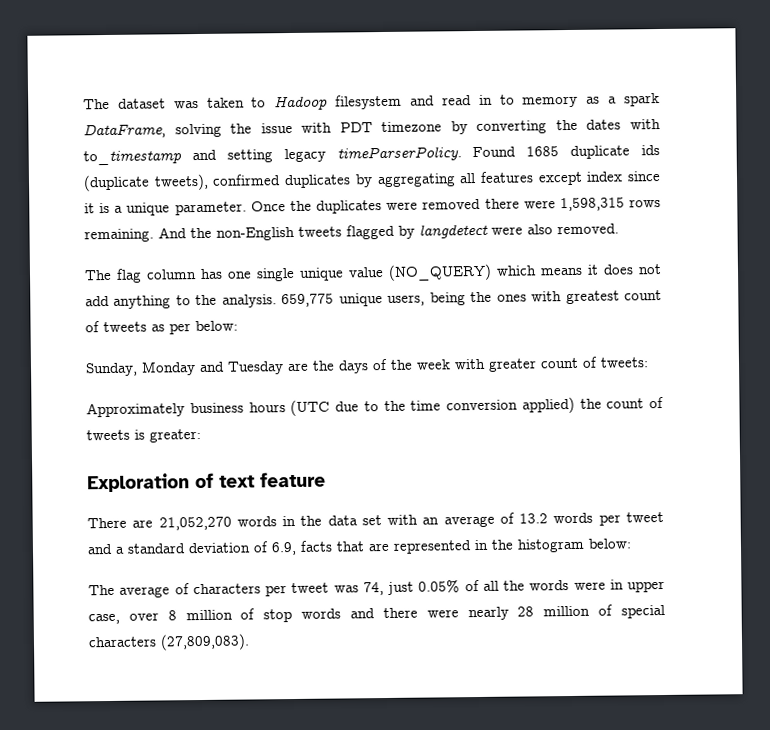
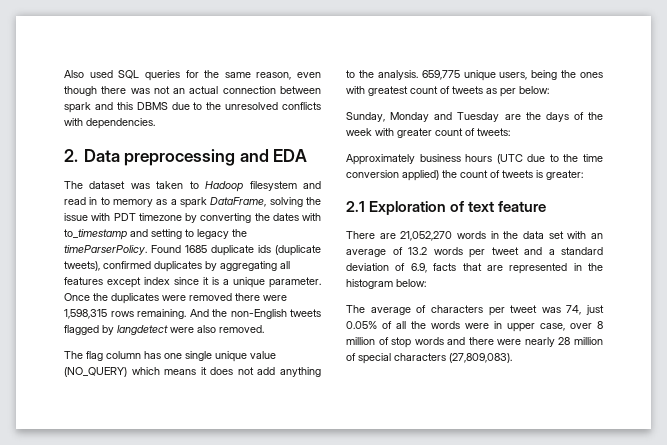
(83, 104) none -> [64,70,321,81] [64,86,321,96] [64,102,321,113] [64,118,155,129] [64,149,308,166] Also used SQL queries for the same reason, even though there was not an actual connection between spark and this DBMS due to the unresolved conflicts with dependencies. // 2. Data preprocessing and EDA //
[283,148,326,163] legacy -> [185,229,247,239] to legacy the
(201, 435) none -> [346,201,365,212] 2.1

